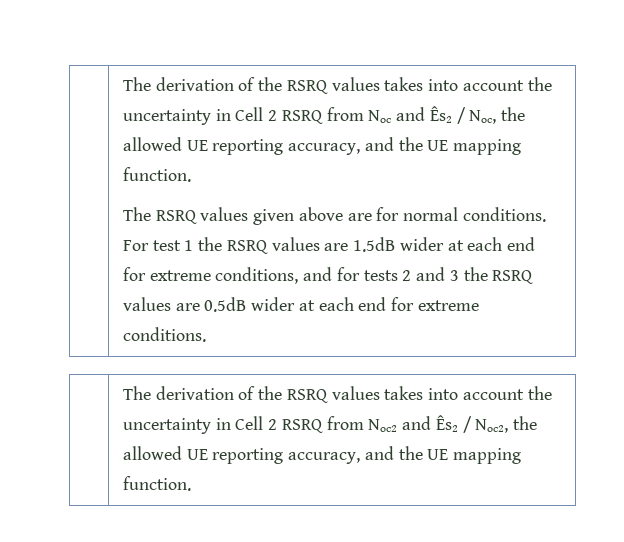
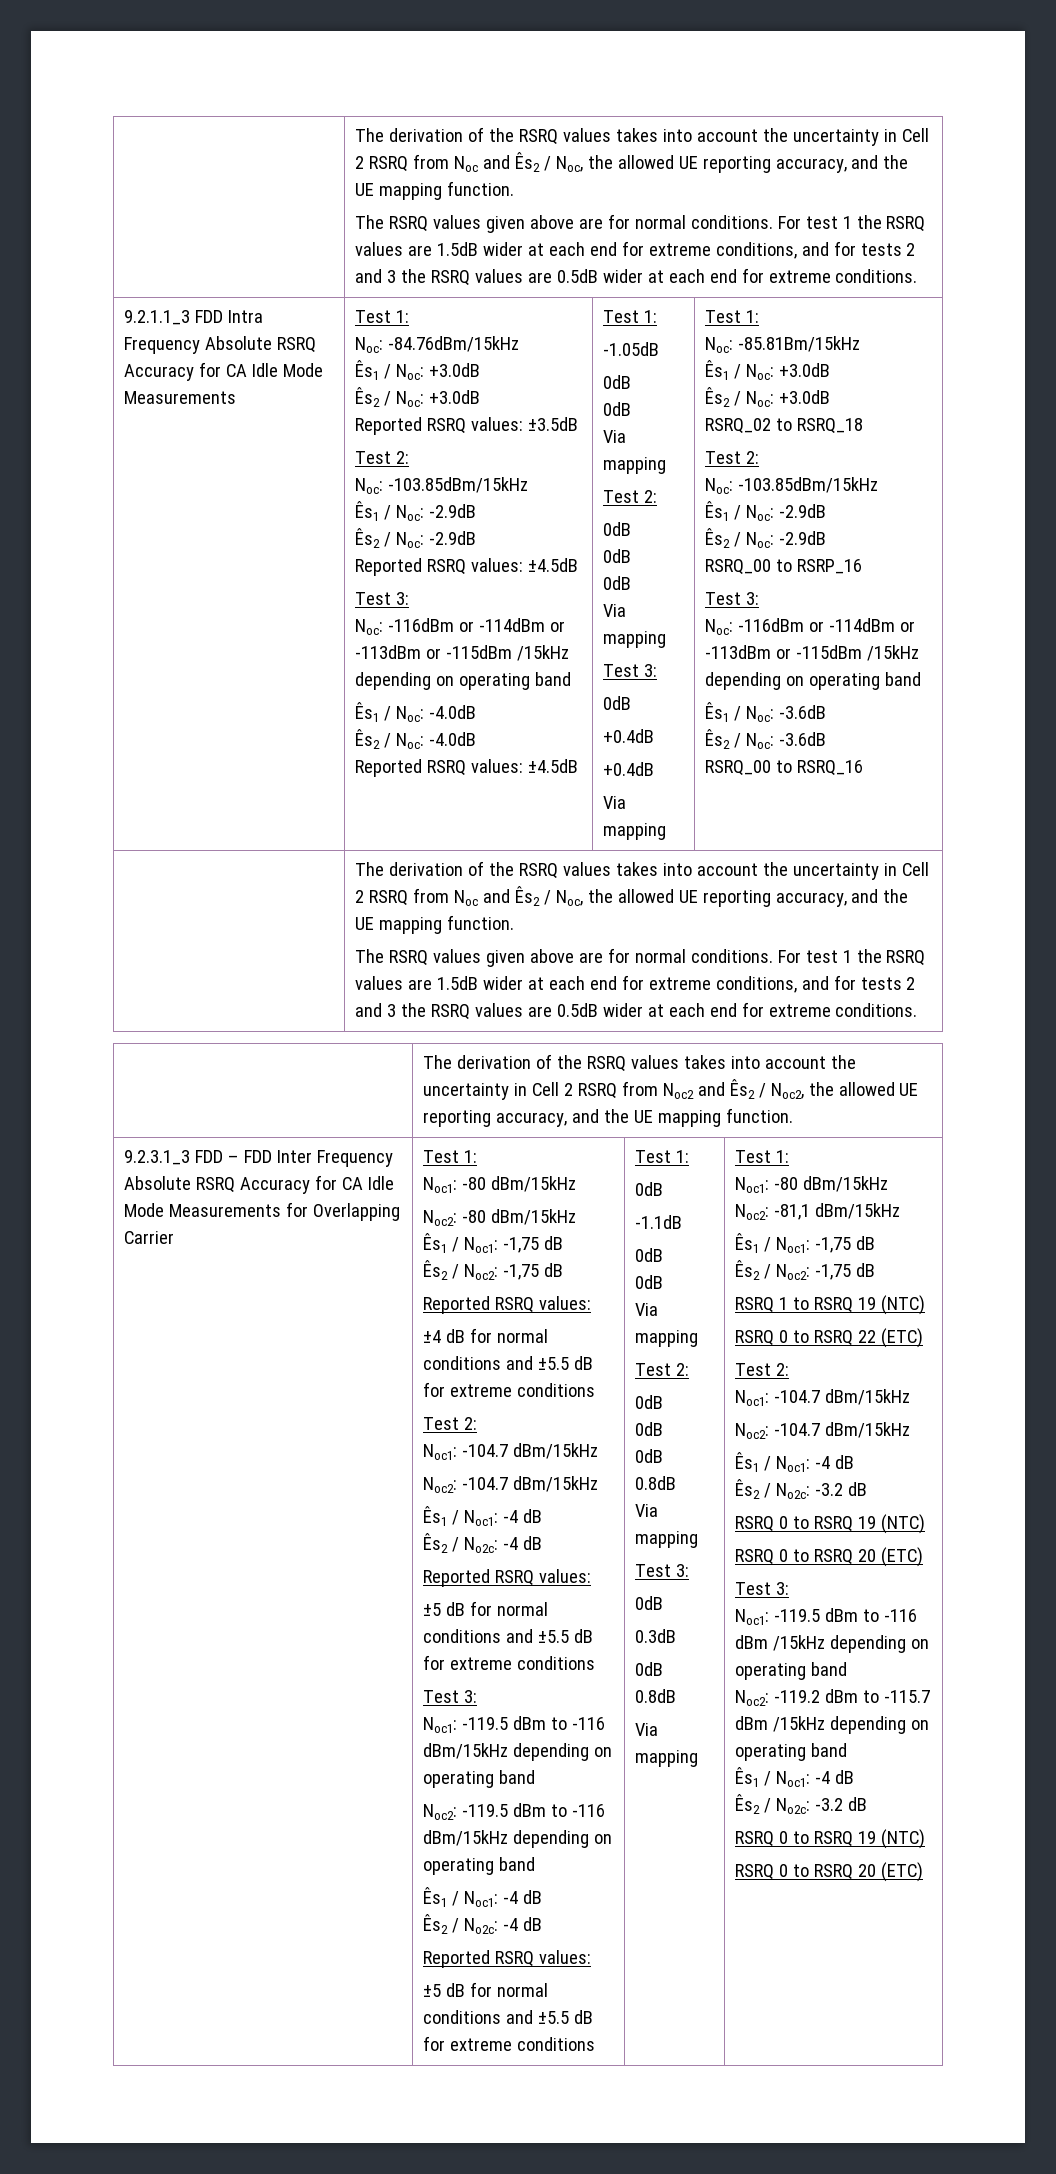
(207, 334) none -> [123,310,263,325] [123,336,316,354] [123,362,323,381] [123,391,236,404] [354,310,409,323] [354,336,519,353] [354,360,480,380] [354,387,480,407] [354,417,578,435] [354,451,409,464] [354,477,528,494] [354,501,476,521] [354,528,476,548] [354,558,578,576] [354,592,409,605] [354,618,565,635] [354,645,569,661] [354,672,571,690] [354,702,476,722] [354,729,476,749] [354,759,578,777] [602,310,657,323] [602,342,659,356] [602,375,631,389] [602,402,631,416] [602,430,626,443] [602,457,666,474] [602,490,657,503] [602,522,631,536] [602,549,631,563] [602,576,631,590] [602,604,626,617] [602,631,666,648] [602,664,657,677] [602,696,631,710] [602,729,654,743] [602,762,654,776] [602,796,626,809] [602,823,666,840] [704,310,759,323] [704,336,860,353] [704,360,830,380] [704,387,830,407] [704,418,863,434] [704,451,759,464] [704,477,878,494] [704,501,826,521] [704,528,826,548] [704,559,862,575] [704,592,759,605] [704,618,915,635] [704,645,919,661] [704,672,921,690] [704,702,826,722] [704,729,826,749] [704,760,863,776] [354,861,929,880] [354,886,909,907] [354,915,514,934] [354,948,926,967] [354,975,916,993] [354,1002,918,1020] // 9.2.1.1_3 FDD Intra Frequency Absolute RSRQ Accuracy for CA Idle Mode Measurements | Test 1: // Noc: -84.76dBm/15kHz // Ês1 / Noc: +3.0dB // Ês2 / Noc: +3.0dB // Reported RSRQ values: ±3.5dB // Test 2: // Noc: -103.85dBm/15kHz // Ês1 / Noc: -2.9dB // Ês2 / Noc: -2.9dB // Reported RSRQ values: ±4.5dB // Test 3: // Noc: -116dBm or -114dBm or -113dBm or -115dBm /15kHz depending on operating band // Ês1 / Noc: -4.0dB // Ês2 / Noc: -4.0dB // Reported RSRQ values: ±4.5dB | Test 1: // -1.05dB // 0dB // 0dB // Via mapping // Test 2: // 0dB // 0dB // 0dB // Via mapping // Test 3: // 0dB // +0.4dB // +0.4dB // Via mapping | Test 1: // Noc: -85.81Bm/15kHz // Ês1 / Noc: +3.0dB // Ês2 / Noc: +3.0dB // RSRQ_02 to RSRQ_18 // Test 2: // Noc: -103.85dBm/15kHz // Ês1 / Noc: -2.9dB // Ês2 / Noc: -2.9dB // RSRQ_00 to RSRP_16 // Test 3: // Noc: -116dBm or -114dBm or -113dBm or -115dBm /15kHz depending on operating band // Ês1 / Noc: -3.6dB // Ês2 / Noc: -3.6dB // RSRQ_00 to RSRQ_16 // | The derivation of the RSRQ values takes into account the uncertainty in Cell 2 RSRQ from Noc and Ês2 / Noc, the allowed UE reporting accuracy, and the UE mapping function. // The RSRQ values given above are for normal conditions. For test 1 the RSRQ values are 1.5dB wider at each end for extreme conditions, and for tests 2 and 3 the RSRQ values are 0.5dB wider at each end for extreme conditions.
(192, 483) none -> [123,1150,393,1167] [123,1175,394,1194] [123,1202,400,1221] [123,1231,174,1244] [422,1150,477,1163] [422,1176,576,1193] [422,1209,576,1226] [422,1233,563,1253] [422,1260,563,1280] [422,1296,591,1314] [422,1328,548,1343] [422,1356,593,1370] [422,1382,595,1397] [422,1417,477,1430] [422,1443,598,1460] [422,1476,598,1493] [422,1506,542,1526] [422,1533,542,1553] [422,1569,591,1587] [422,1601,548,1616] [422,1629,593,1643] [422,1655,595,1670] [422,1690,477,1703] [422,1716,605,1733] [422,1743,612,1761] [422,1770,535,1788] [422,1803,605,1820] [422,1830,612,1848] [422,1857,535,1875] [422,1887,542,1907] [422,1914,542,1934] [422,1950,591,1968] [422,1982,548,1997] [422,2010,593,2024] [422,2036,595,2051] [634,1150,689,1163] [634,1182,663,1196] [634,1215,682,1229] [634,1248,663,1262] [634,1275,663,1289] [634,1303,658,1316] [634,1330,698,1347] [634,1363,689,1376] [634,1395,663,1409] [634,1422,663,1436] [634,1449,663,1463] [634,1476,676,1490] [634,1504,658,1517] [634,1531,698,1548] [634,1564,689,1577] [634,1596,663,1610] [634,1629,676,1643] [634,1662,663,1676] [634,1689,676,1703] [634,1723,658,1736] [634,1750,698,1767] [734,1150,789,1163] [734,1176,888,1193] [734,1203,900,1220] [734,1233,875,1253] [734,1260,875,1280] [734,1295,925,1315] [734,1328,923,1348] [734,1363,789,1376] [734,1389,910,1406] [734,1422,910,1439] [734,1452,854,1472] [734,1479,867,1499] [734,1514,925,1534] [734,1547,923,1567] [734,1582,789,1595] [734,1608,917,1625] [734,1635,929,1653] [734,1662,847,1680] [734,1689,930,1706] [734,1716,929,1734] [734,1743,847,1761] [734,1767,854,1787] [734,1794,867,1814] [734,1829,925,1849] [734,1862,923,1882] // 9.2.3.1_3 FDD – FDD Inter Frequency Absolute RSRQ Accuracy for CA Idle Mode Measurements for Overlapping Carrier | Test 1: // Noc1: -80 dBm/15kHz // Noc2: -80 dBm/15kHz // Ês1 / Noc1: -1,75 dB // Ês2 / Noc2: -1,75 dB // Reported RSRQ values: // ±4 dB for normal conditions and ±5.5 dB for extreme conditions // Test 2: // Noc1: -104.7 dBm/15kHz // Noc2: -104.7 dBm/15kHz // Ês1 / Noc1: -4 dB // Ês2 / No2c: -4 dB // Reported RSRQ values: // ±5 dB for normal conditions and ±5.5 dB for extreme conditions // Test 3: // Noc1: -119.5 dBm to -116 dBm/15kHz depending on operating band // Noc2: -119.5 dBm to -116 dBm/15kHz depending on operating band // Ês1 / Noc1: -4 dB // Ês2 / No2c: -4 dB // Reported RSRQ values: // ±5 dB for normal conditions and ±5.5 dB for extreme conditions | Test 1: // 0dB // -1.1dB // 0dB // 0dB // Via mapping // Test 2: // 0dB // 0dB // 0dB // 0.8dB // Via mapping // Test 3: // 0dB // 0.3dB // 0dB // 0.8dB // Via mapping | Test 1: // Noc1: -80 dBm/15kHz // Noc2: -81,1 dBm/15kHz // Ês1 / Noc1: -1,75 dB // Ês2 / Noc2: -1,75 dB // RSRQ 1 to RSRQ 19 (NTC) // RSRQ 0 to RSRQ 22 (ETC) // Test 2: // Noc1: -104.7 dBm/15kHz // Noc2: -104.7 dBm/15kHz // Ês1 / Noc1: -4 dB // Ês2 / No2c: -3.2 dB // RSRQ 0 to RSRQ 19 (NTC) // RSRQ 0 to RSRQ 20 (ETC) // Test 3: // Noc1: -119.5 dBm to -116 dBm /15kHz depending on operating band // Noc2: -119.2 dBm to -115.7 dBm /15kHz depending on operating band // Ês1 / Noc1: -4 dB // Ês2 / No2c: -3.2 dB // RSRQ 0 to RSRQ 19 (NTC) // RSRQ 0 to RSRQ 20 (ETC)

